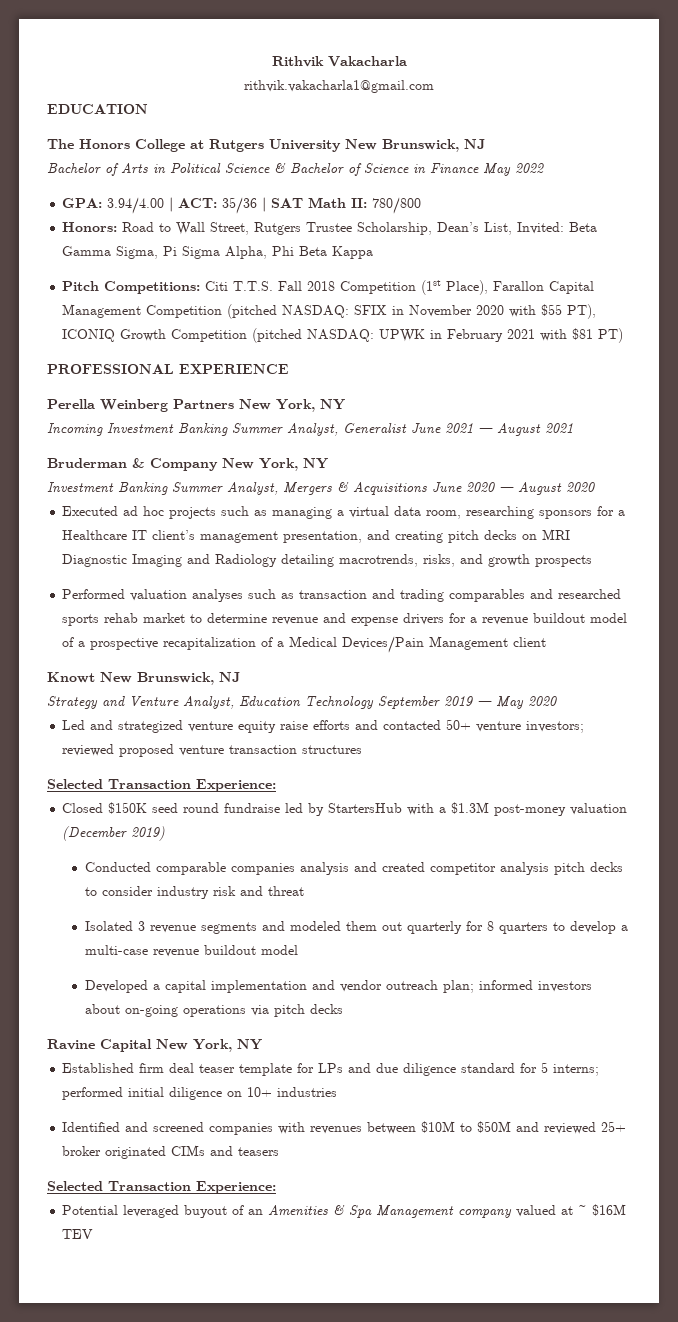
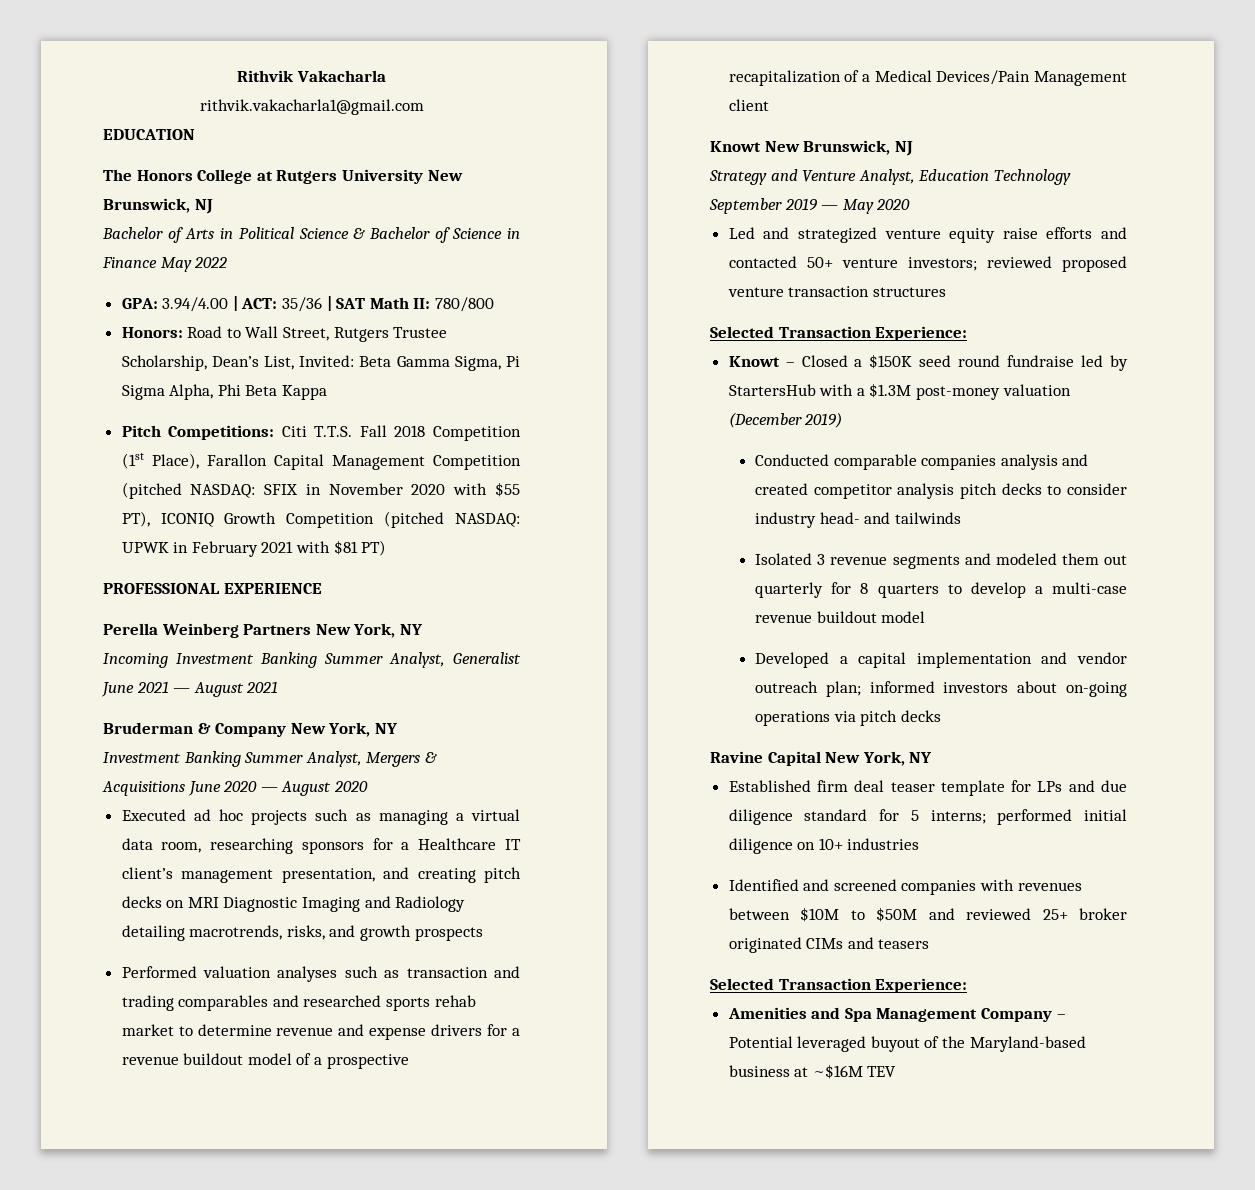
[62,803,104,813] Closed -> [728,355,863,367] Knowt – Closed a
[212,886,304,896] risk and threat -> [819,512,961,524] head- and tailwinds
[62,1204,627,1218] Potential leveraged buyout of an Amenities & Spa Management company valued at ~ $16M -> [727,1007,1066,1022] [728,1036,1086,1052] [728,1064,863,1079] Amenities and Spa Management Company – Potential leveraged buyout of the Maryland-based business at ~$16M

